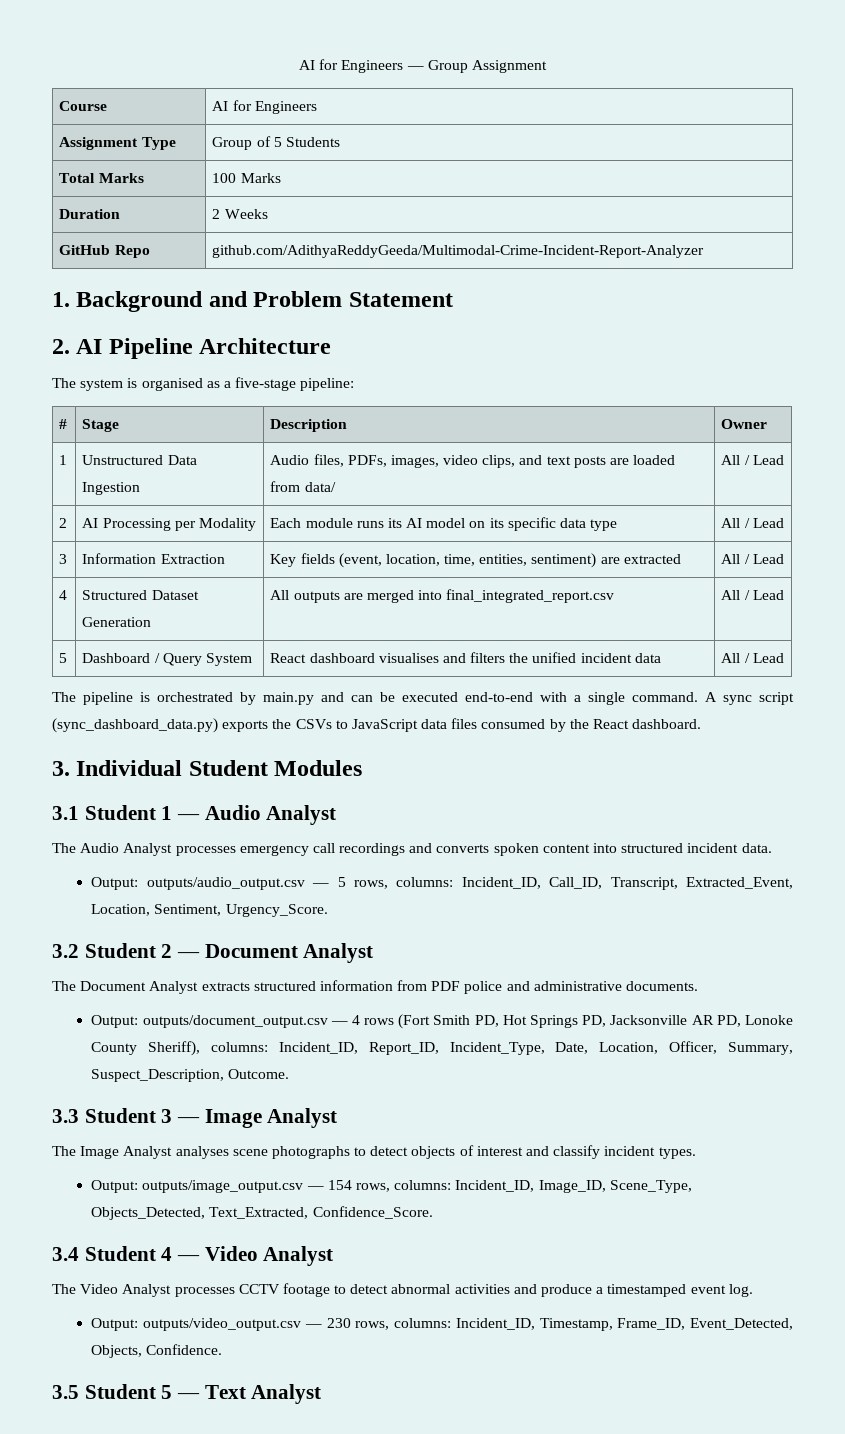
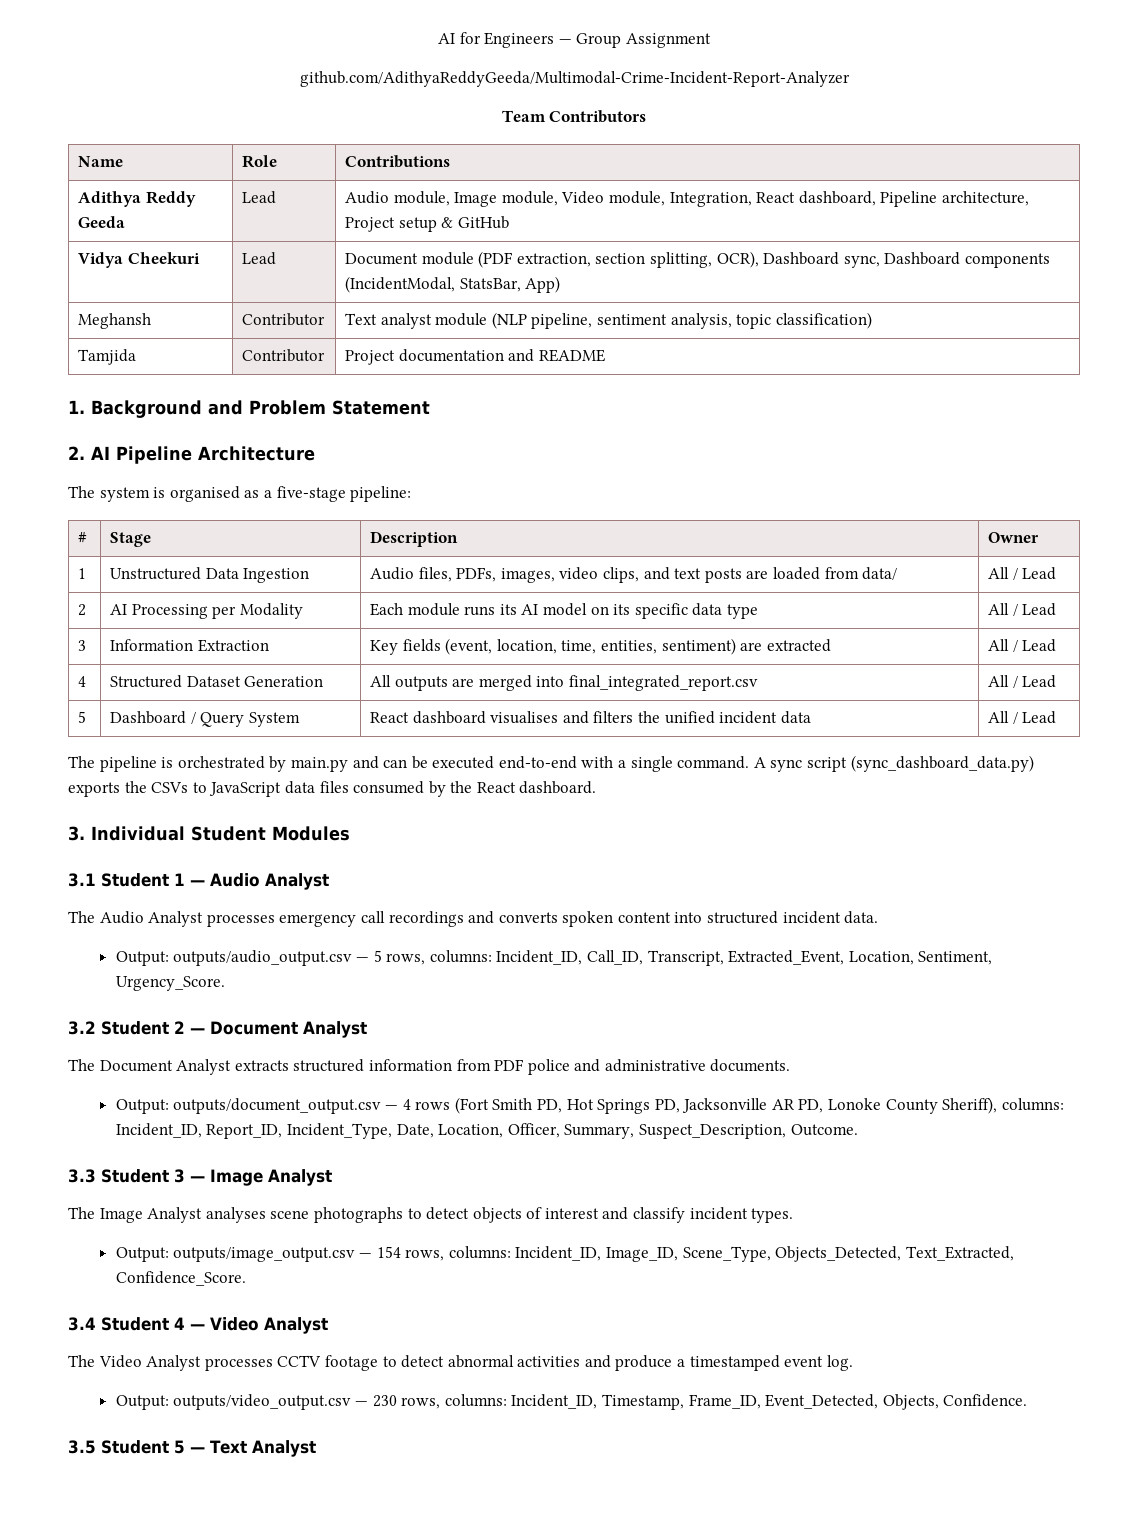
[59,101,108,111] [212,100,317,114] [59,137,176,150] [212,136,340,150] [59,173,144,183] [212,173,281,183] [59,209,121,219] [212,209,268,219] [59,245,150,258] [212,245,705,258] // Course | AI for Engineers // Assignment Type | Group of 5 Students // Total Marks | 100 Marks // Duration | 2 Weeks // GitHub Repo | github.com/AdithyaReddyGeeda/Multimodal-Crime-Incident-Report-Analyzer -> [299,71,850,87] [501,110,647,123] [78,156,124,167] [242,155,278,168] [345,155,451,168] [78,191,196,207] [78,216,126,228] [242,191,277,204] [345,191,1029,207] [345,216,509,232] [78,252,200,268] [242,252,277,265] [345,251,1050,268] [345,276,561,293] [78,313,152,329] [242,313,326,326] [345,312,872,329] [78,349,137,365] [242,349,326,362] [345,349,605,365] // github.com/AdithyaReddyGeeda/Multimodal-Crime-Incident-Report-Analyzer // Team Contributors // Name | Role | Contributions // Adithya Reddy Geeda | Lead | Audio module, Image module, Video module, Integration, React dashboard, Pipeline architecture, Project setup & GitHub // Vidya Cheekuri | Lead | Document module (PDF extraction, section splitting, OCR), Dashboard sync, Dashboard components (IncidentModal, StatsBar, App) // Meghansh | Contributor | Text analyst module (NLP pipeline, sentiment analysis, topic classification) // Tamjida | Contributor | Project documentation and README

